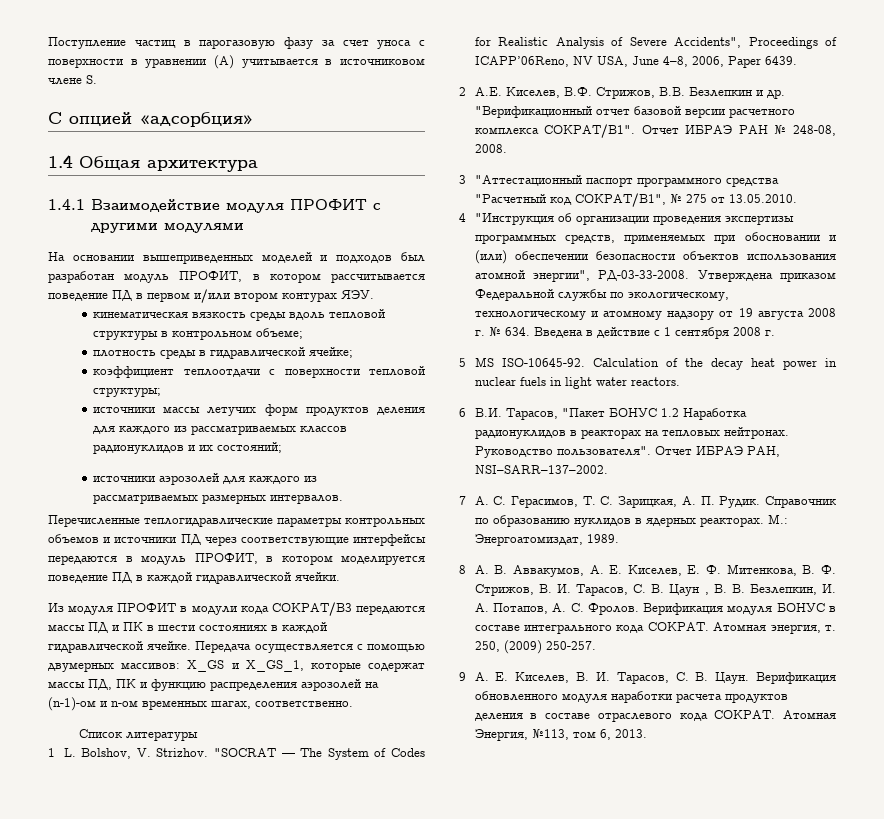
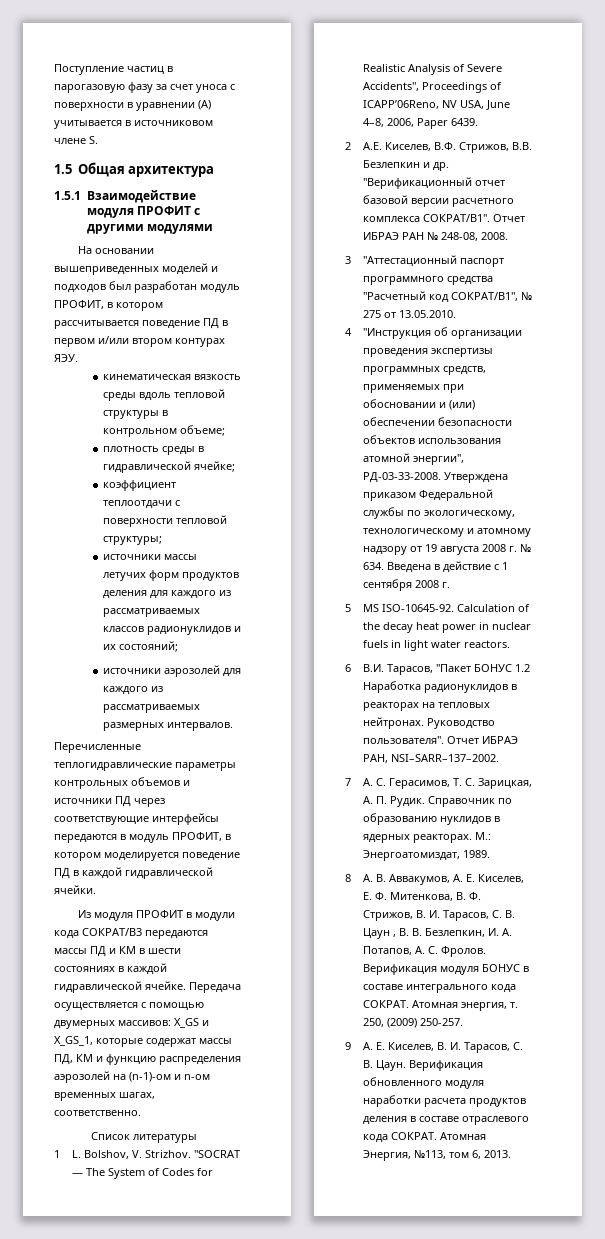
[48,112,254,127] [48,155,73,168] С опцией «адсорбция» // 1.4 -> [54,164,72,174] 1.5
[48,199,85,210] 1.4.1 -> [54,191,81,200] 1.5.1
[123,622,143,631] ПК -> [119,946,136,954] КМ
[116,679,136,688] ПК -> [76,1054,93,1062] КМ

